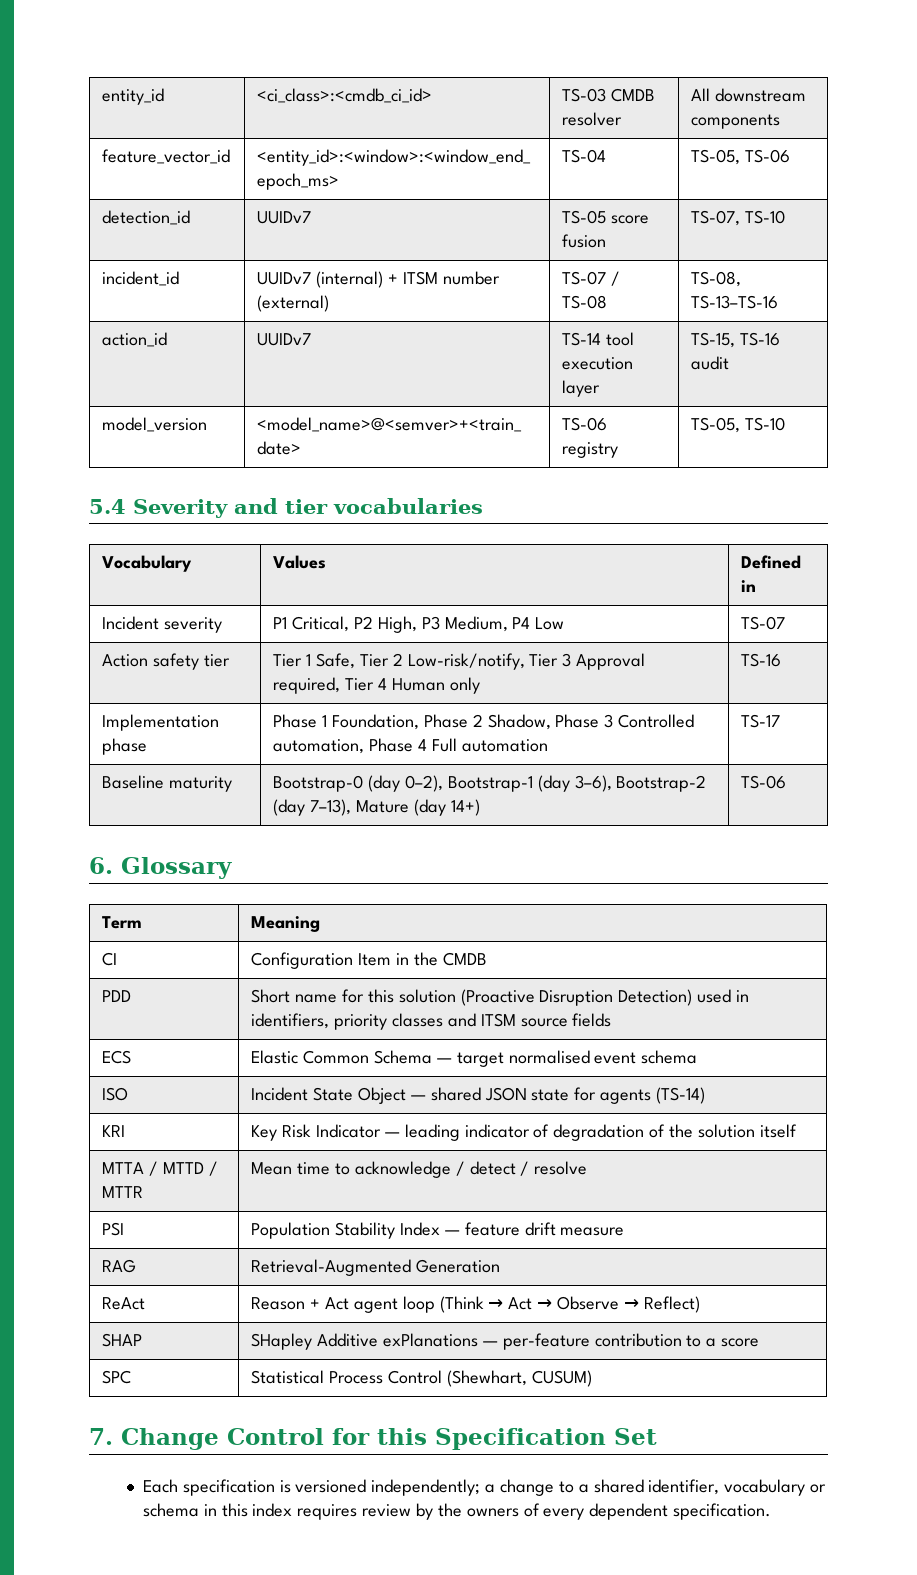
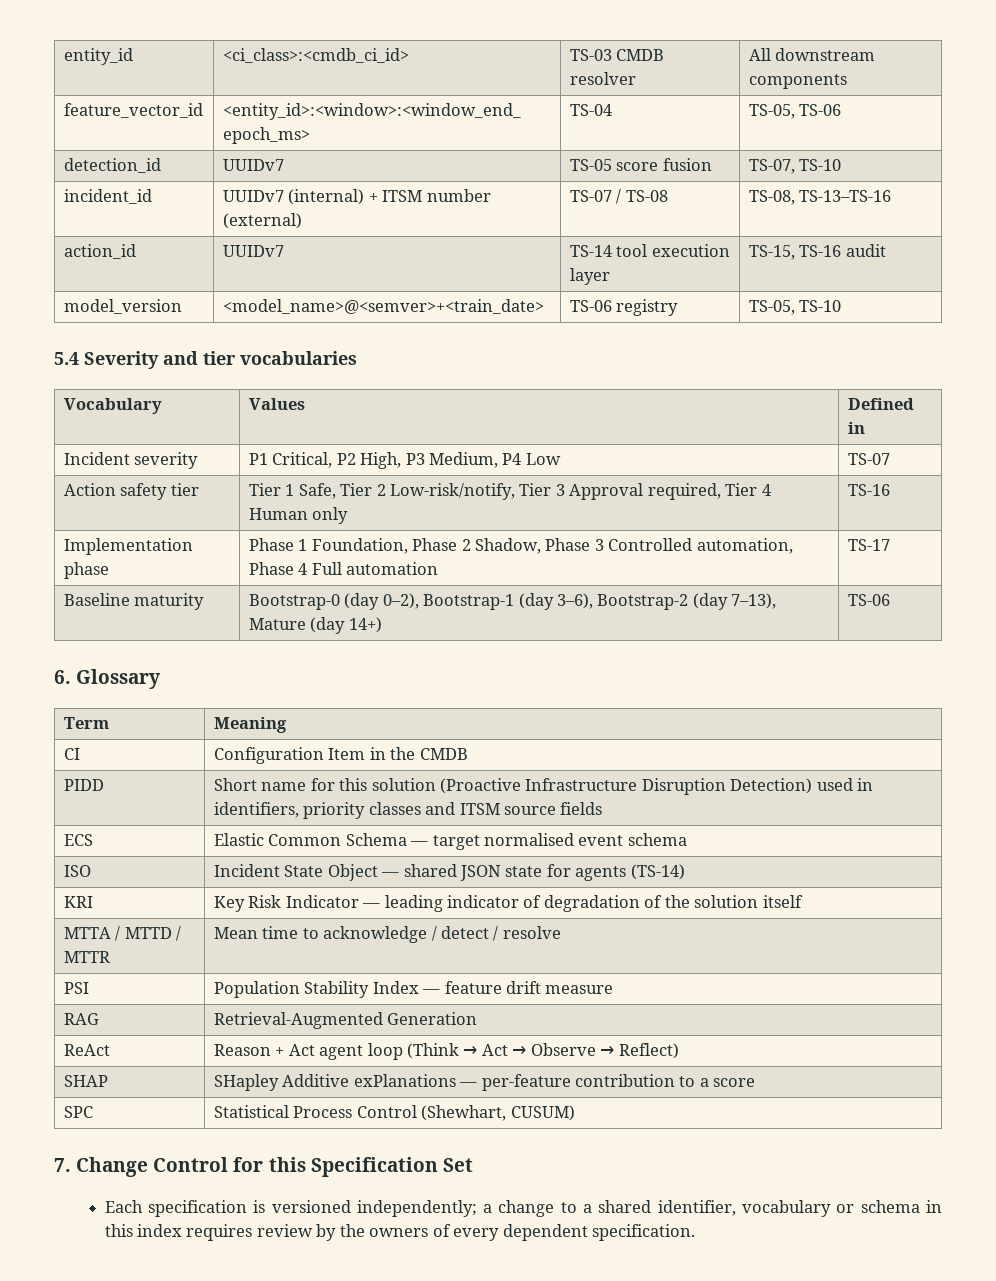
[102,990,132,1002] PDD -> [63,779,104,791] PIDD
(535, 997) none -> [525,778,638,791] Infrastructure

